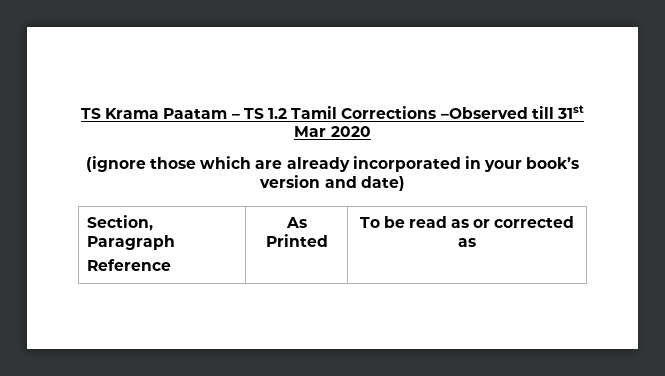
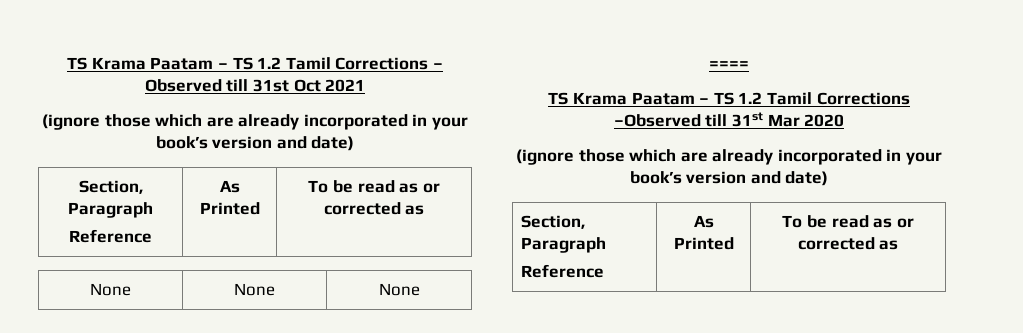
[81,106,437,119] TS Krama Paatam – TS 1.2 Tamil Corrections -> [67,57,443,70] [144,79,366,92] [41,114,469,130] [155,136,355,151] [78,180,143,194] [68,202,153,218] [69,229,152,243] [219,180,240,193] [199,202,260,215] [308,180,440,193] [323,202,425,215] [90,283,131,296] [234,283,275,296] [378,283,420,296] [709,61,749,69] [548,92,910,105] TS Krama Paatam – TS 1.2 Tamil Corrections – Observed till 31st Oct 2021 // (ignore those which are already incorporated in your book’s version and date) // Section, Paragraph // Reference | As Printed | To be read as or corrected as // None | None | None // ==== // TS Krama Paatam – TS 1.2 Tamil Corrections

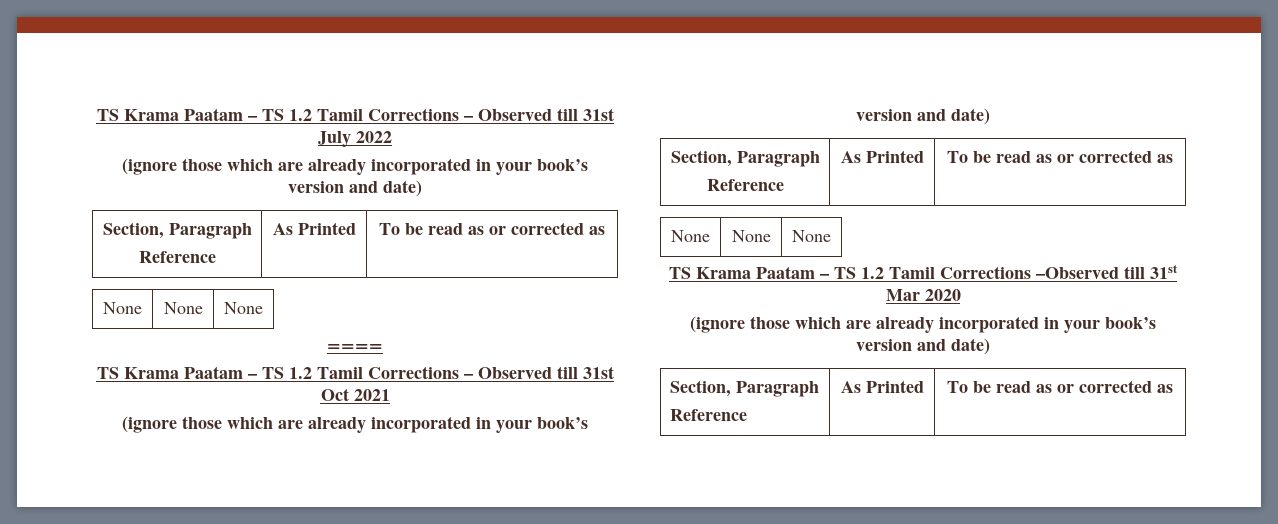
(289, 85) none -> [318,131,392,147] [122,158,588,175] [288,180,422,197] [102,222,252,239] [138,251,216,263] [272,222,356,235] [379,222,605,235] [103,302,142,314] [163,302,203,314] [224,302,263,314] [327,344,383,351] [96,366,614,379] July 2022 // (ignore those which are already incorporated in your book’s version and date) // Section, Paragraph // Reference | As Printed | To be read as or corrected as // None | None | None // ==== // TS Krama Paatam – TS 1.2 Tamil Corrections – Observed till 31st
[709,61,749,69] // ==== -> (831, 236) none

